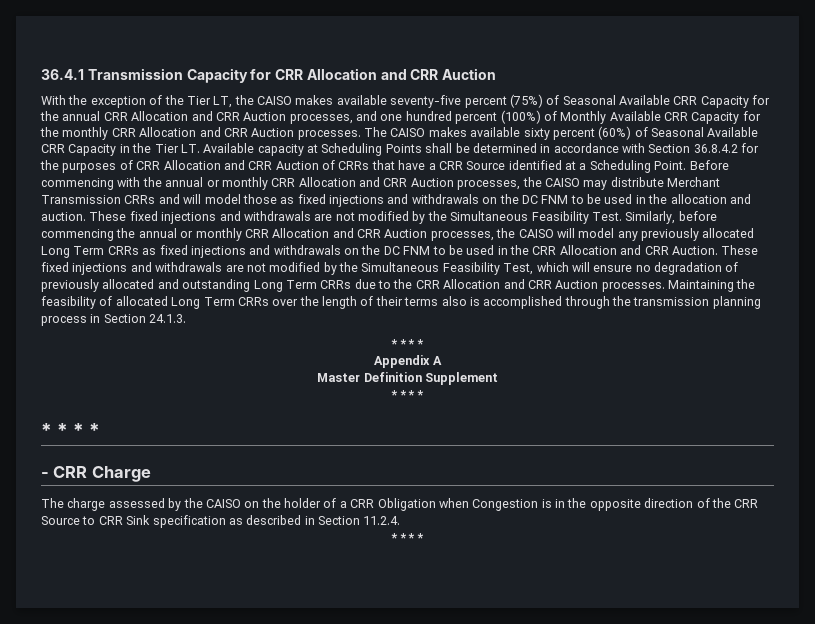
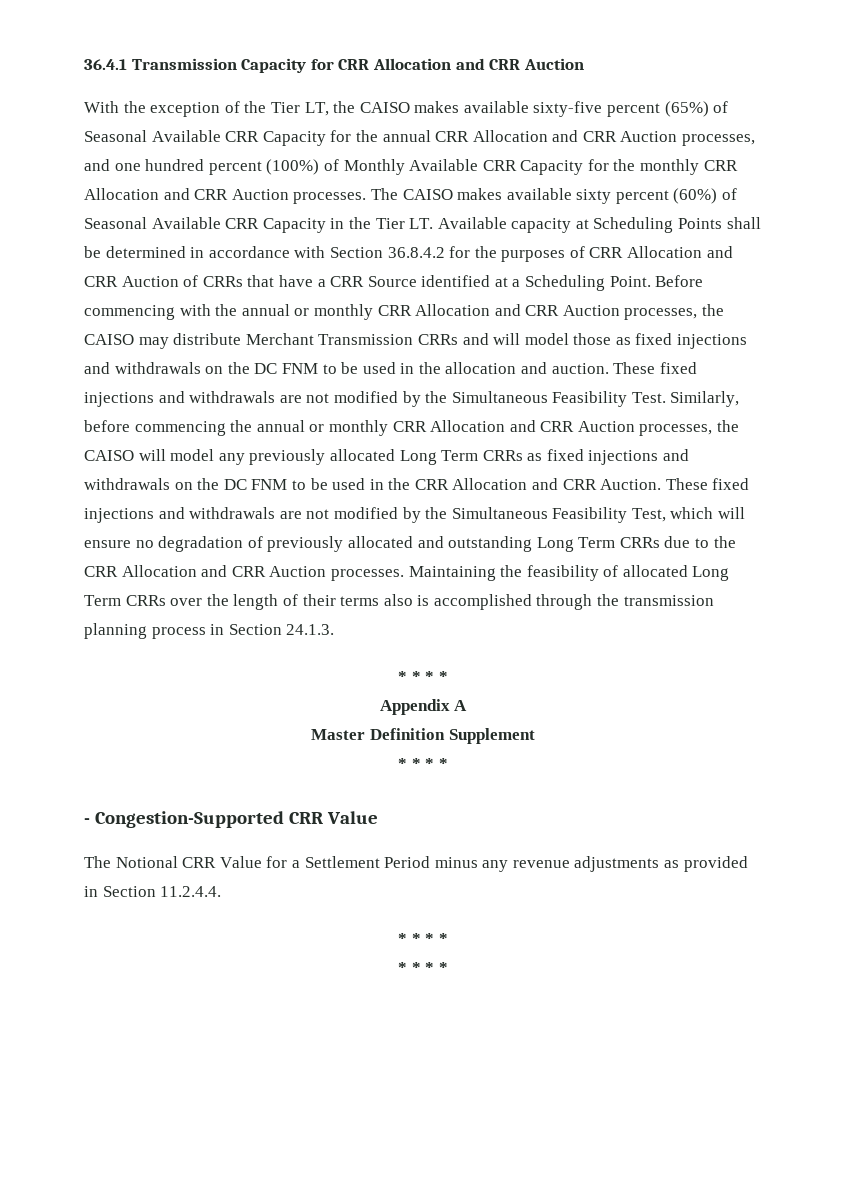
[390,94,543,108] seventy-five percent (75%) -> [533,101,709,117] sixty-five percent (65%)
[41,423,101,437] [41,466,151,482] [41,498,759,511] [41,515,401,528] * * * * // - CRR Charge // The charge assessed by the CAISO on the holder of a CRR Obligation when Congestion is in the opposite direction of the CRR Source to CRR Sink specification as described in Section 11.2.4. -> [84,811,379,828] [84,856,748,872] [84,886,222,897] [398,933,448,944] - Congestion-Supported CRR Value // The Notional CRR Value for a Settlement Period minus any revenue adjustments as provided in Section 11.2.4.4. // * * * *

